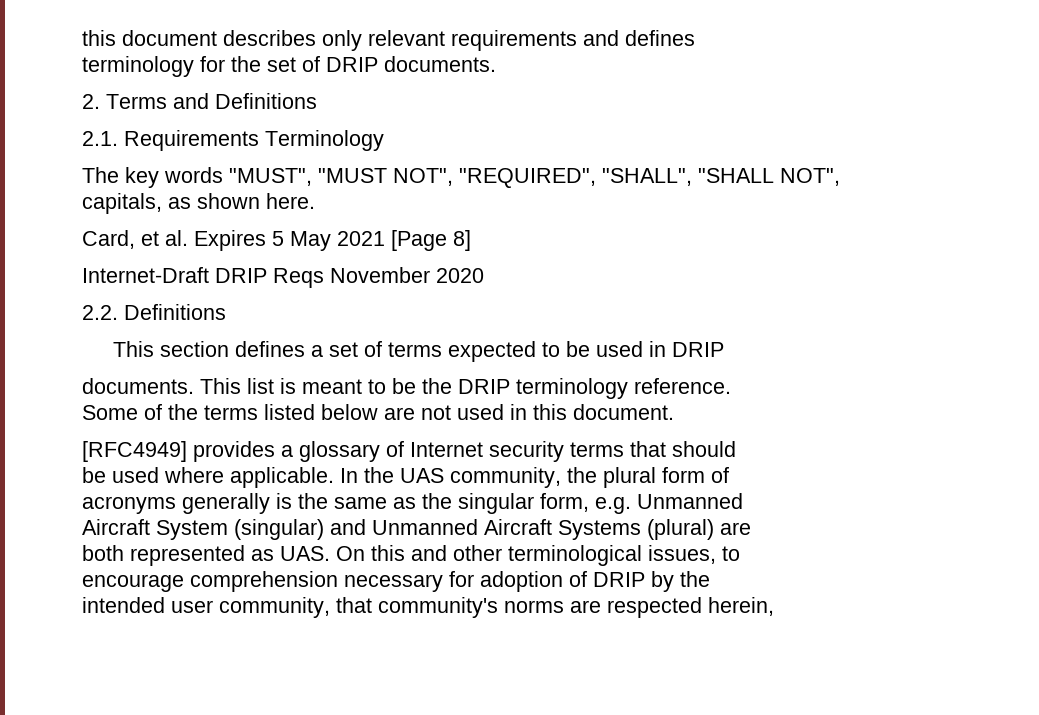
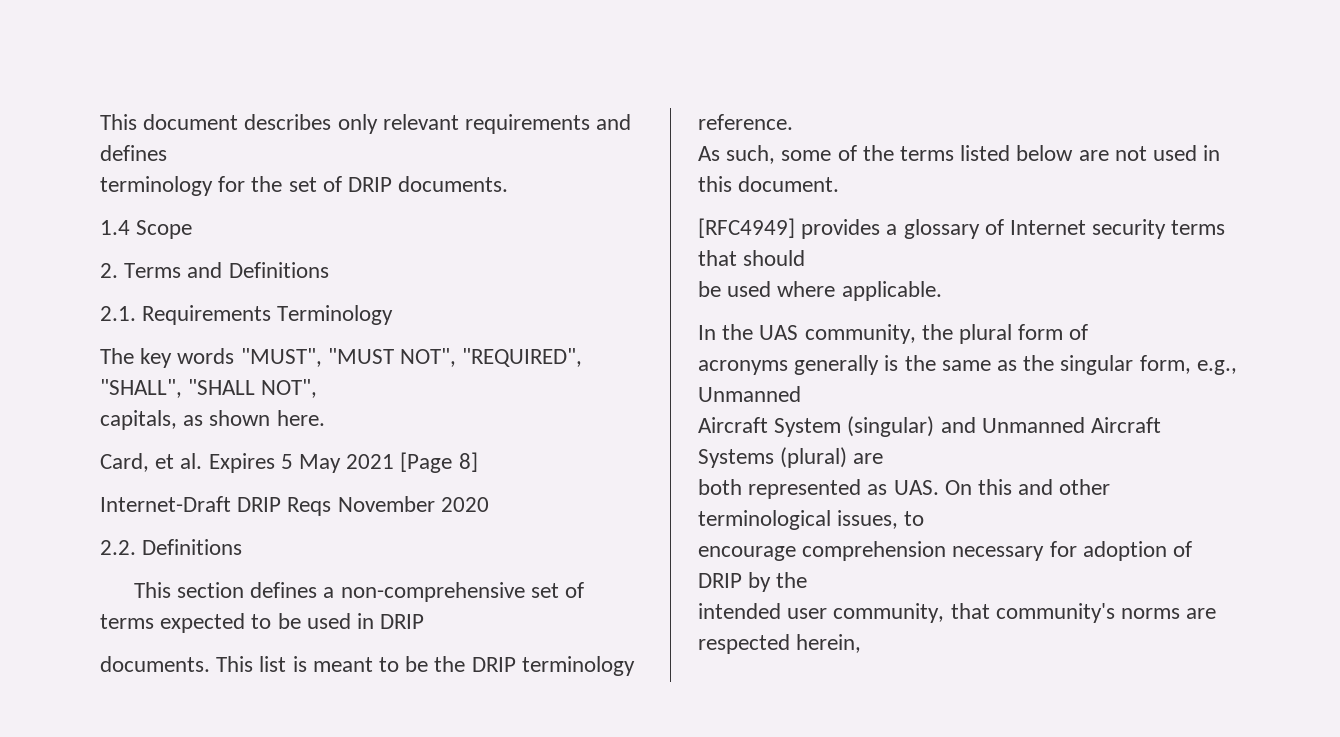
[82,30,116,46] this -> [100,114,137,130] This
(496, 64) none -> [100,220,193,239] // 1.4 Scope
(324, 351) none -> [340,582,525,602] non-comprehensive
[82,405,138,420] Some -> [698,145,832,164] As such, some
(334, 477) none -> (942, 291) //
[595,497,631,514] e.g. -> [1196,360,1237,375] e.g.,

